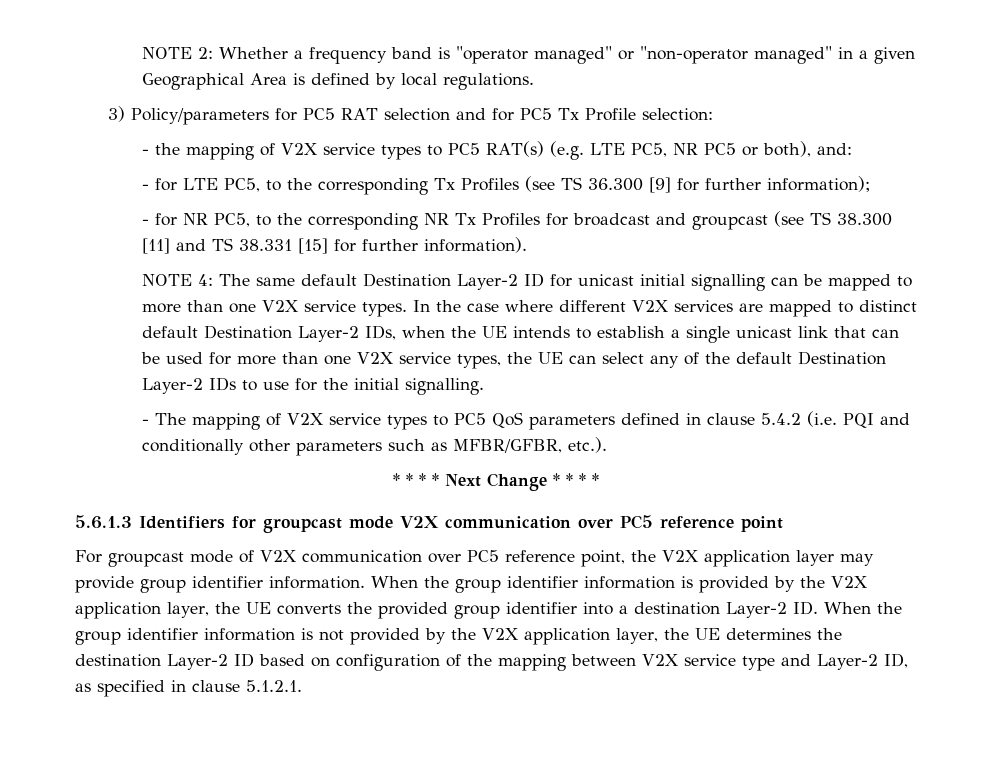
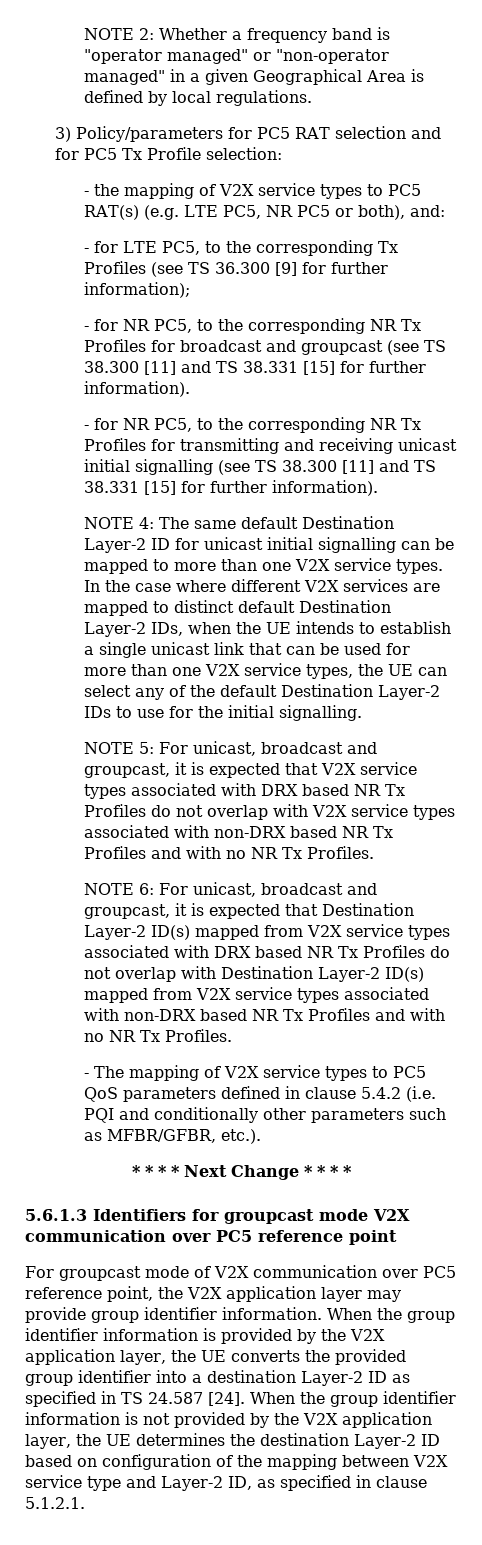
(527, 245) none -> [84,417,422,433] [84,438,458,454] [84,459,437,475] [84,480,379,496] // - for NR PC5, to the corresponding NR Tx Profiles for transmitting and receiving unicast initial signalling (see TS 38.300 [11] and TS 38.331 [15] for further information).
(484, 386) none -> [84,741,378,756] [84,762,418,778] [84,783,406,799] [84,804,456,820] [84,825,394,838] [84,846,375,859] [84,882,378,897] [84,903,415,919] [84,924,451,940] [84,945,451,958] [84,966,425,982] [84,987,430,1003] [84,1008,446,1021] [84,1029,233,1042] // NOTE 5: For unicast, broadcast and groupcast, it is expected that V2X service types associated with DRX based NR Tx Profiles do not overlap with V2X service types associated with non-DRX based NR Tx Profiles and with no NR Tx Profiles. // NOTE 6: For unicast, broadcast and groupcast, it is expected that Destination Layer-2 ID(s) mapped from V2X service types associated with DRX based NR Tx Profiles do not overlap with Destination Layer-2 ID(s) mapped from V2X service types associated with non-DRX based NR Tx Profiles and with no NR Tx Profiles.
[793,601,818,615] ID. -> [368,1371,410,1383] [25,1391,245,1407] ID as specified in TS 24.587 [24].

